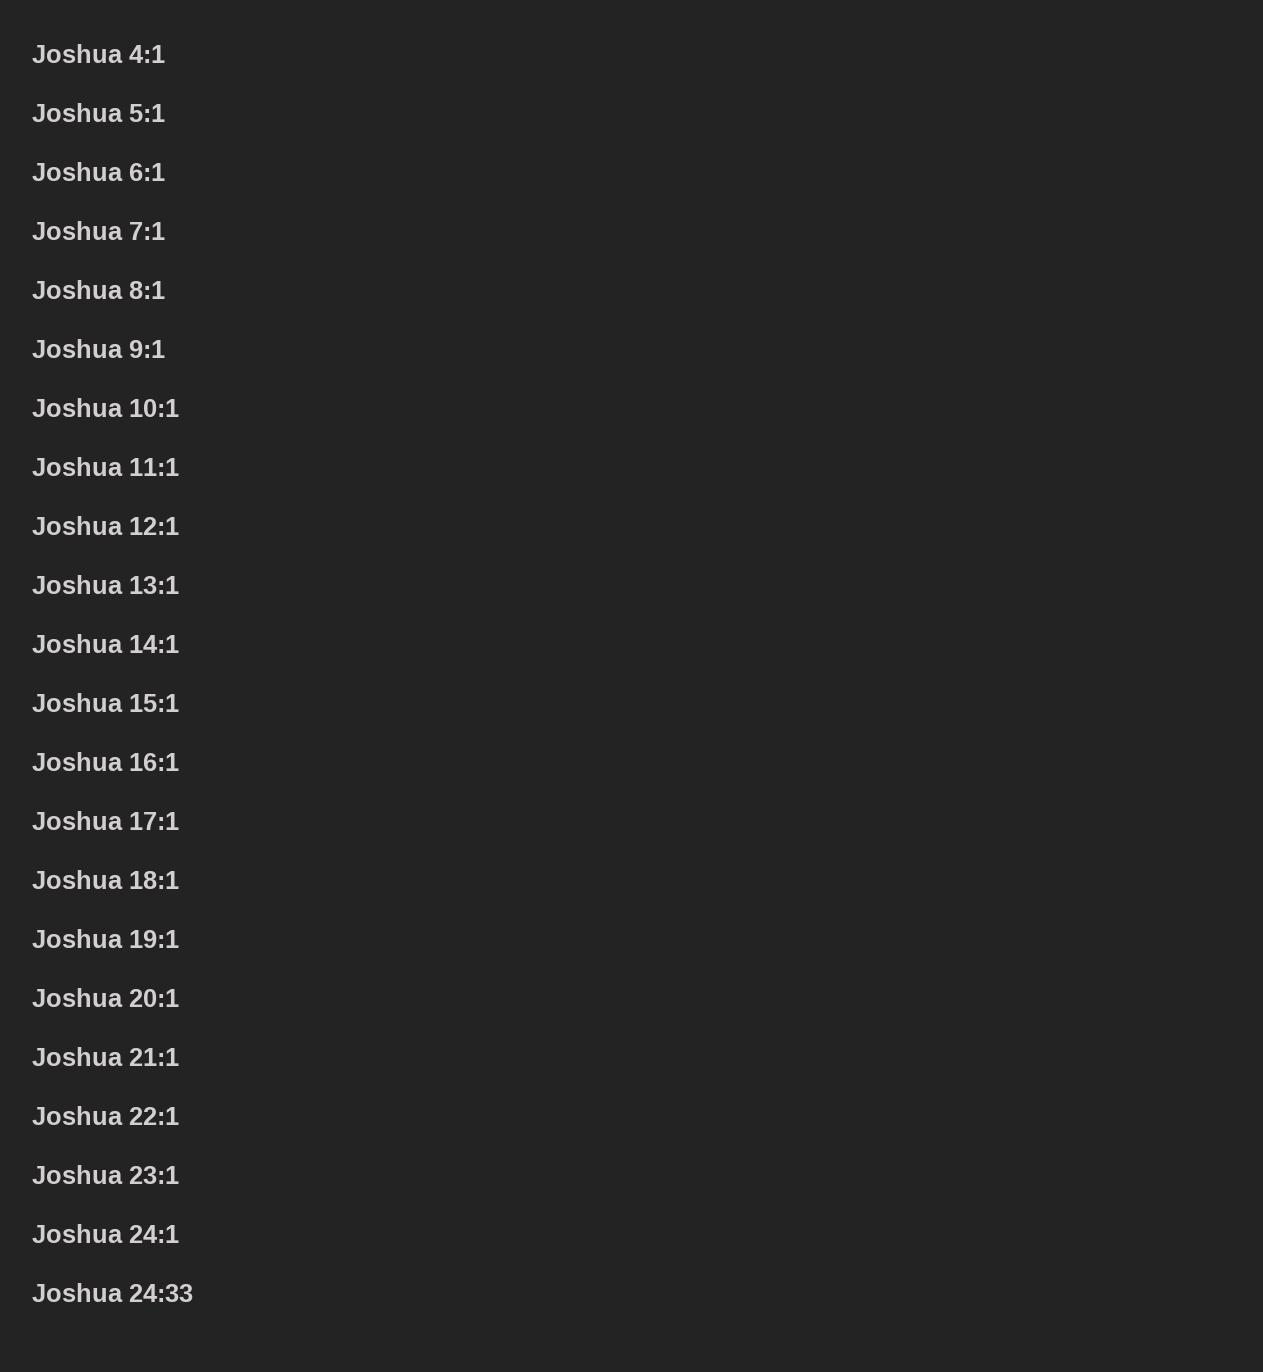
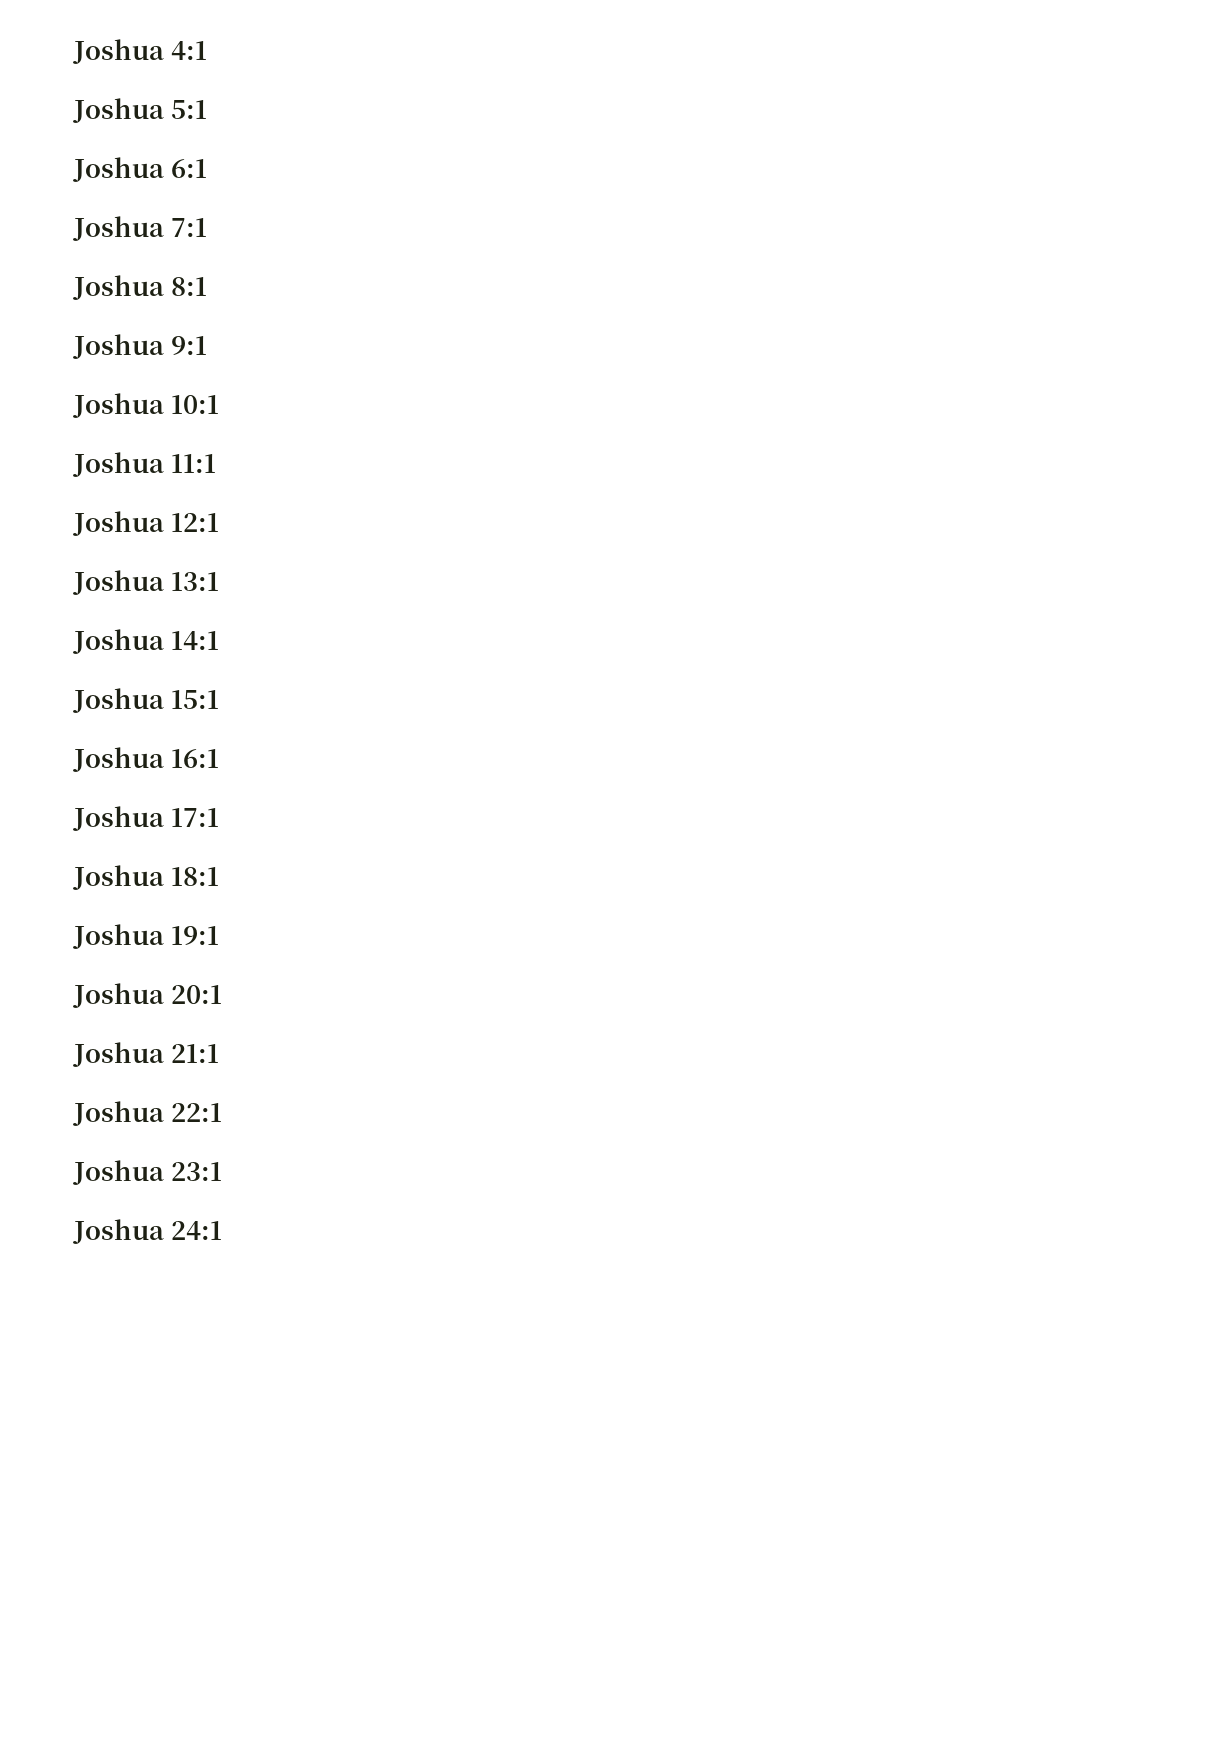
[32,1283,193,1302] // Joshua 24:33 -> (222, 1230) none

